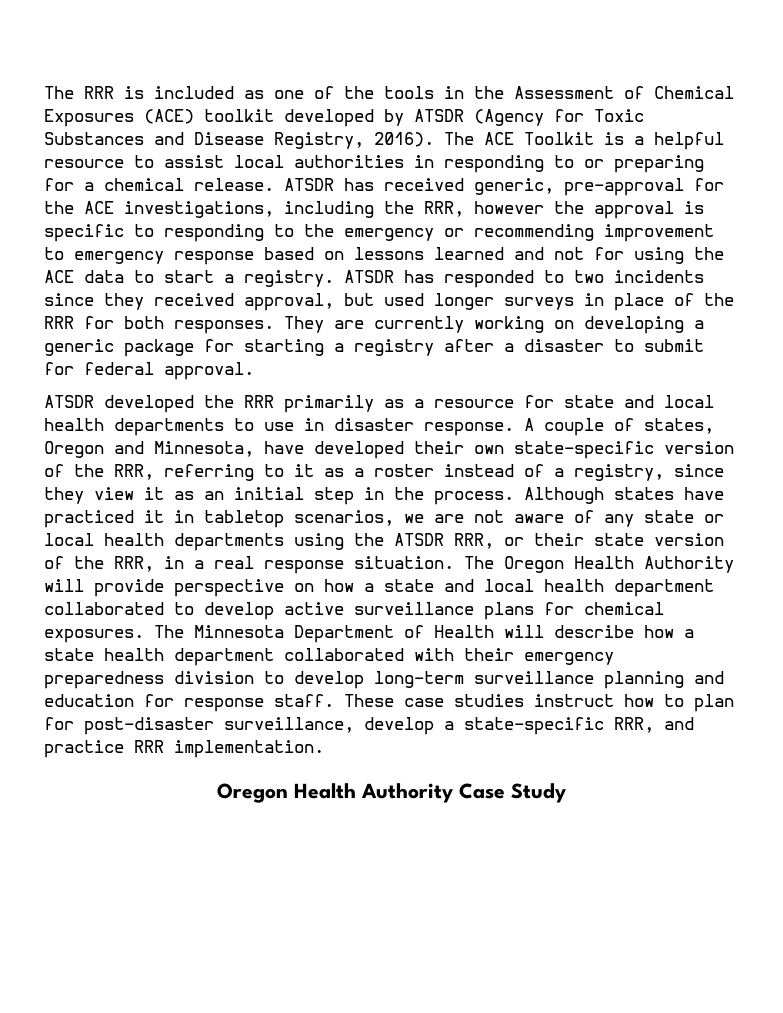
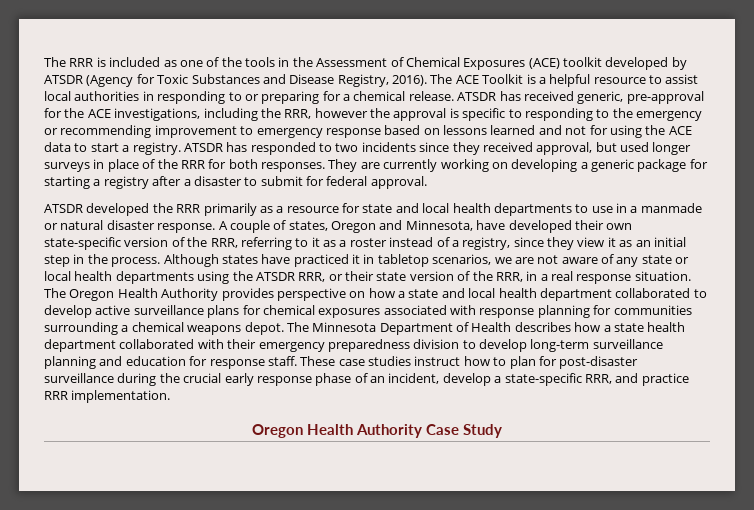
(324, 424) none -> [630,203,702,213] [44,220,104,230] a manmade or natural
[44,579,164,597] will provide -> [221,288,274,301] provides
[44,629,144,643] exposures. -> [318,305,692,318] [44,322,284,335] exposures associated with response planning for communities surrounding a chemical weapons depot.
[504,625,634,638] will describe -> [514,322,571,332] describes
[224,717,354,733] surveillance, -> [44,373,440,386] surveillance during the crucial early response phase of an incident,

